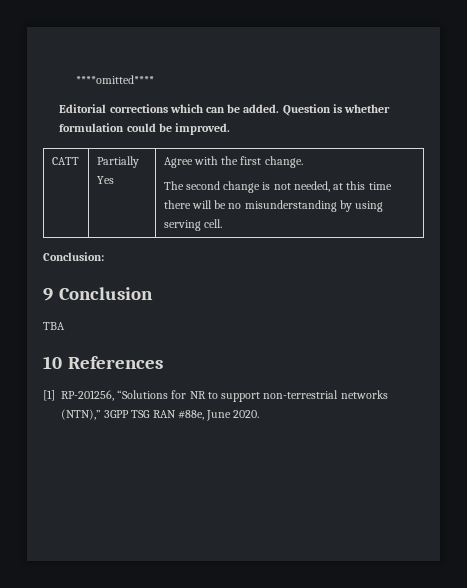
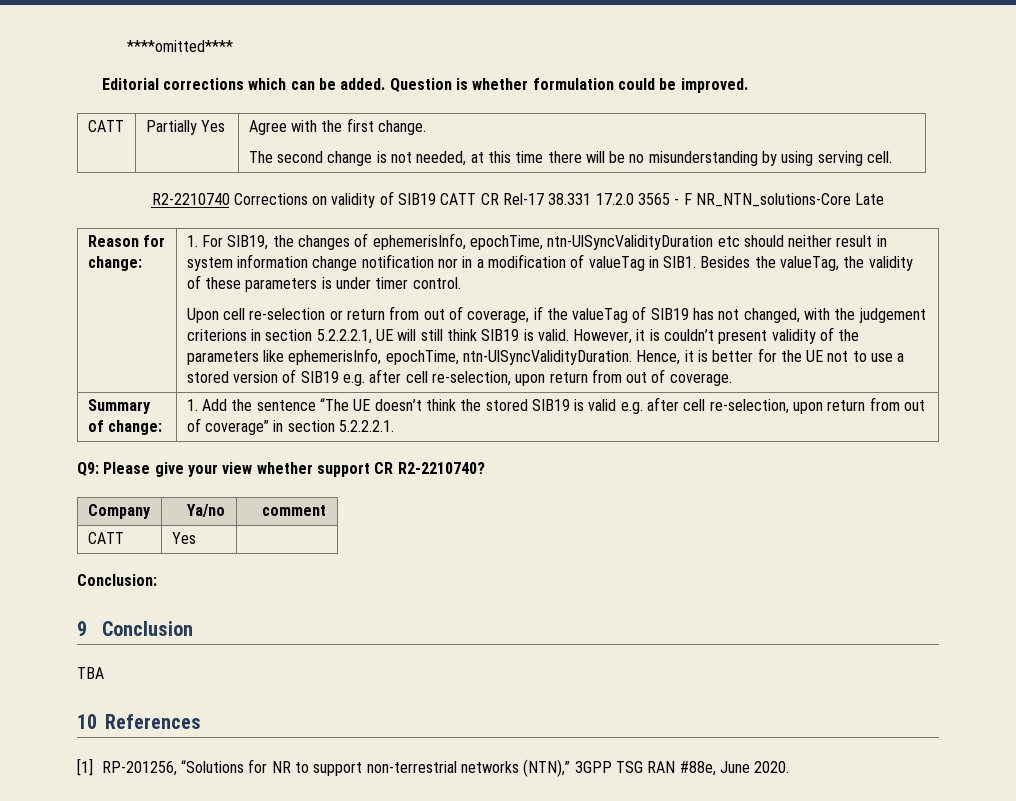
(222, 223) none -> [151,191,885,208] [87,235,165,247] [87,256,142,271] [186,233,887,250] [186,254,913,271] [186,275,461,292] [186,306,926,323] [186,327,860,344] [186,348,905,365] [186,369,732,386] [87,399,151,414] [87,420,162,435] [186,397,926,414] [186,418,394,435] [77,462,485,477] [87,504,151,519] [185,504,225,517] [261,505,326,516] [87,532,124,544] [171,532,196,544] // R2-2210740 Corrections on validity of SIB19 CATT CR Rel-17 38.331 17.2.0 3565 - F NR_NTN_solutions-Core Late // Reason for change: | 1. For SIB19, the changes of ephemerisInfo, epochTime, ntn-UlSyncValidityDuration etc should neither result in system information change notification nor in a modification of valueTag in SIB1. Besides the valueTag, the validity of these parameters is under timer control. // Upon cell re-selection or return from out of coverage, if the valueTag of SIB19 has not changed, with the judgement criterions in section 5.2.2.2.1, UE will still think SIB19 is valid. However, it is couldn’t present validity of the parameters like ephemerisInfo, epochTime, ntn-UlSyncValidityDuration. Hence, it is better for the UE not to use a stored version of SIB19 e.g. after cell re-selection, upon return from out of coverage. // Summary of change: | 1. Add the sentence “The UE doesn’t think the stored SIB19 is valid e.g. after cell re-selection, upon return from out of coverage” in section 5.2.2.2.1. // Q9: Please give your view whether support CR R2-2210740? // Company | Ya/no | comment // CATT | Yes |

